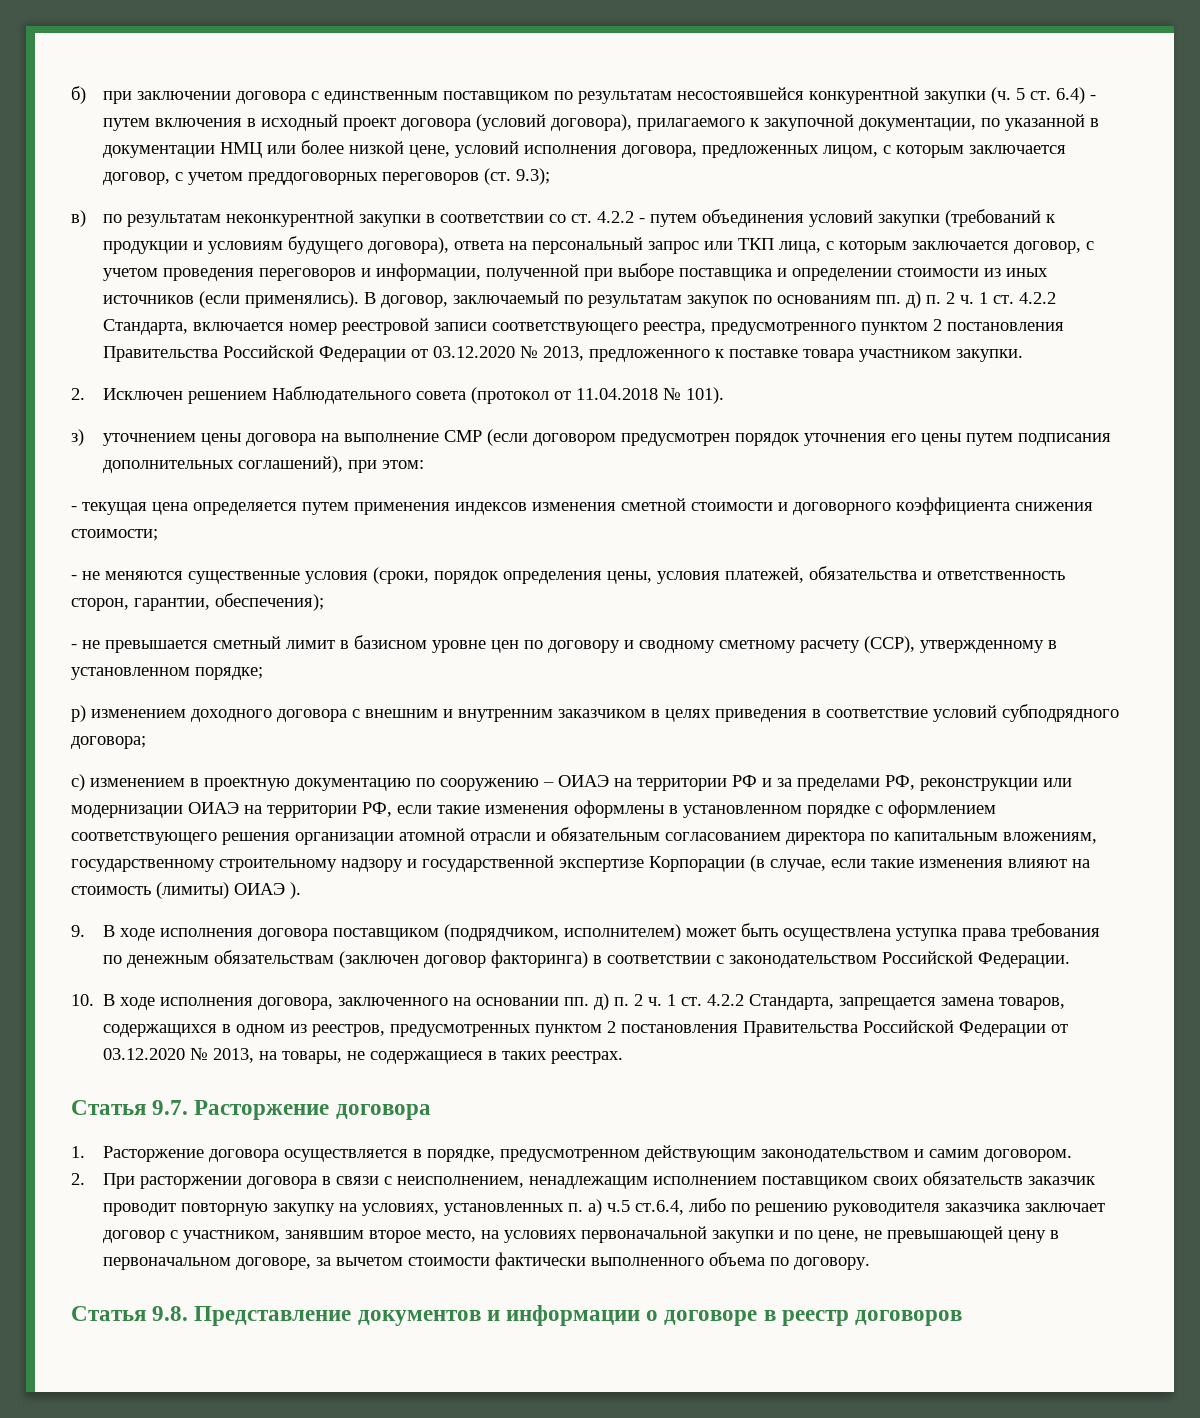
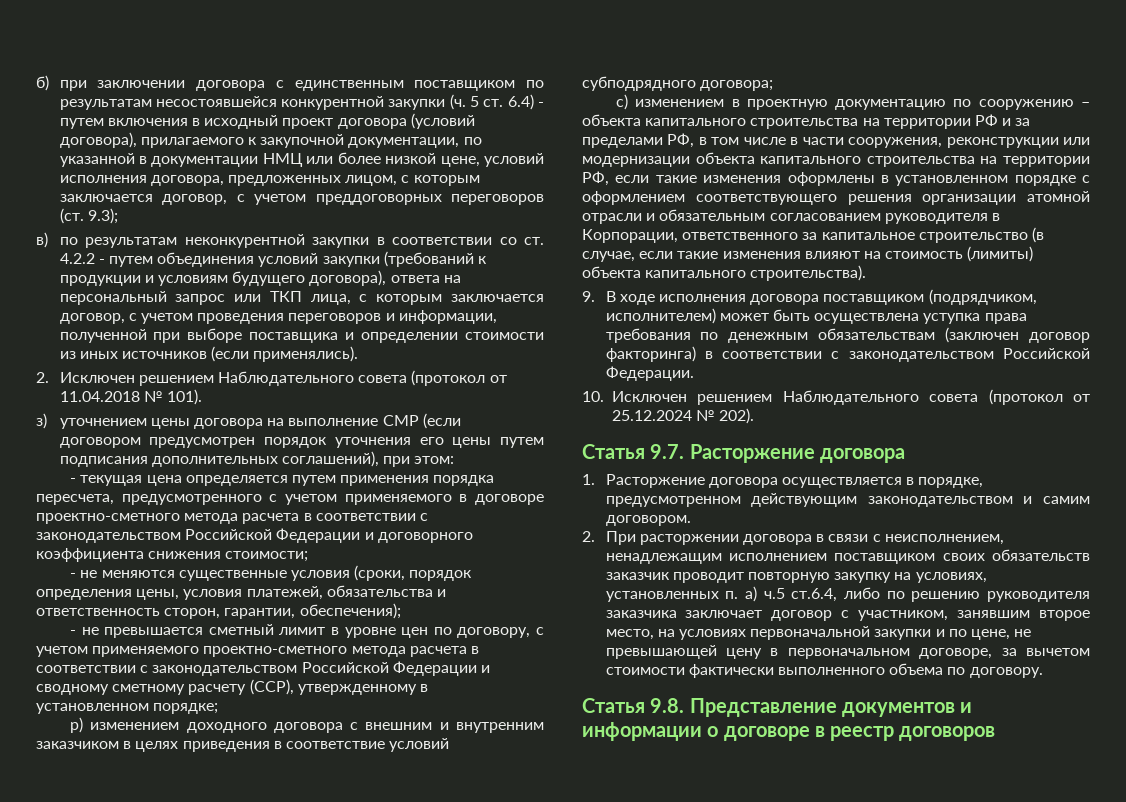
[364,291,1057,308] [103,318,1065,335] [103,345,1024,362] В договор, заключаемый по результатам закупок по основаниям пп. д) п. 2 ч. 1 ст. 4.2.2 Стандарта, включается номер реестровой записи соответствующего реестра, предусмотренного пунктом 2 постановления Правительства Российской Федерации от 03.12.2020 № 2013, предложенного к поставке товара участником закупки. -> (359, 354) none
[455,498,773,515] индексов изменения сметной стоимости -> [433,475,495,486] [36,494,544,505] [36,513,428,524] [36,528,361,543] порядка пересчета, предусмотренного с учетом применяемого в договоре проектно-сметного метода расчета в соответствии с законодательством Российской Федерации
[354,635,427,649] базисном -> (340, 631) none
[548,640,620,653] договору -> [457,627,544,638] [36,646,479,657] [36,661,477,676] договору, с учетом применяемого проектно-сметного метода расчета в соответствии с законодательством Российской Федерации
[558,775,609,787] ОИАЭ -> [582,114,859,129] объекта капитального строительства
[920,778,1072,791] [71,802,239,818] реконструкции или модернизации ОИАЭ -> [698,137,1090,148] [582,152,975,167] в том числе в части сооружения, реконструкции или модернизации объекта капитального строительства
[786,832,1097,845] [71,855,745,872] директора по капитальным вложениям, государственному строительному надзору и государственной экспертизе Корпорации -> [884,213,1000,224] [582,229,1028,243] руководителя в Корпорации, ответственного за капитальное строительство
[234,882,301,899] ОИАЭ ). -> [582,265,867,281] объекта капитального строительства).
[103,993,1066,1010] [103,1020,1069,1037] [103,1047,624,1064] В ходе исполнения договора, заключенного на основании пп. д) п. 2 ч. 1 ст. 4.2.2 Стандарта, запрещается замена товаров, содержащихся в одном из реестров, предусмотренных пунктом 2 постановления Правительства Российской Федерации от 03.12.2020 № 2013, на товары, не содержащиеся в таких реестрах. -> [611,389,1090,405] [611,408,755,424] Исключен решением Наблюдательного совета (протокол от 25.12.2024 № 202).

